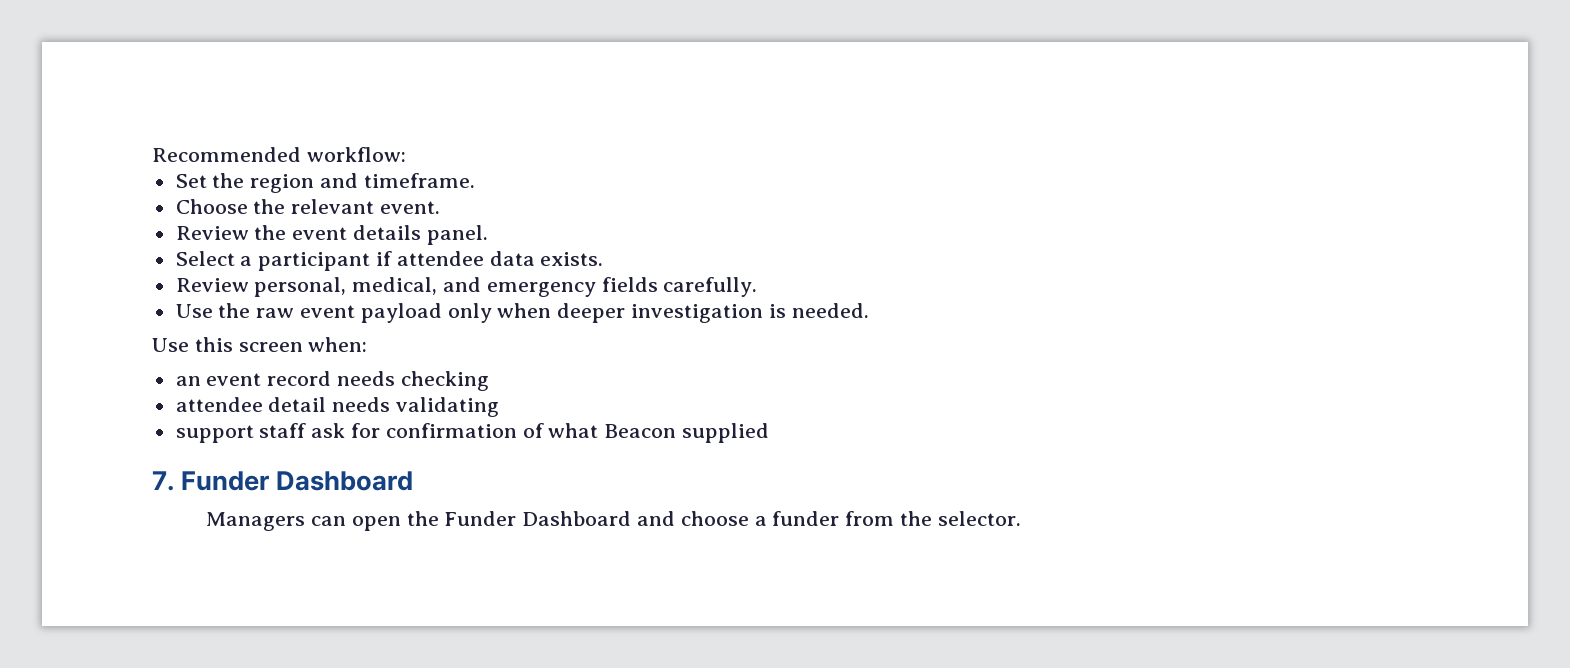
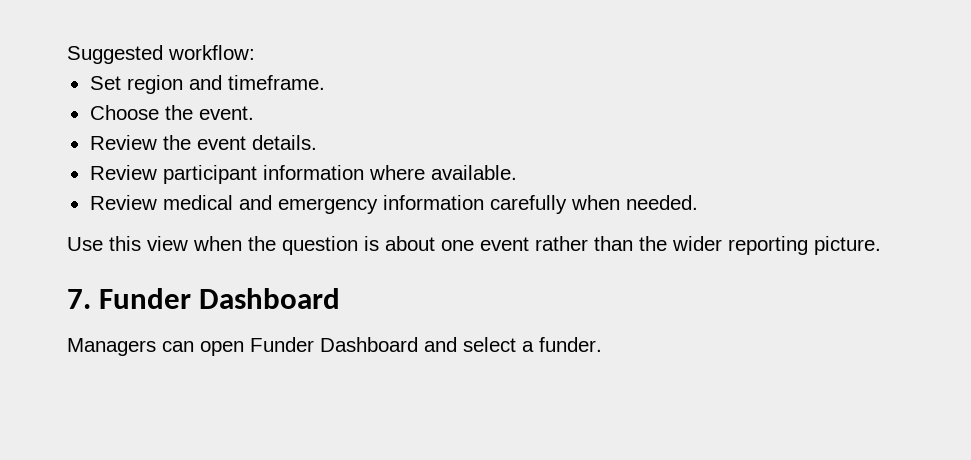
[152,147,301,162] Recommended -> [67,45,163,64] Suggested
[212,173,245,188] the -> (121, 83) none
[291,199,375,214] relevant -> (193, 112) none
[353,225,488,245] [175,251,604,271] [175,277,758,297] [175,303,869,323] [152,337,368,352] [175,371,489,391] [175,397,500,417] [175,423,770,443] details panel. // Select a participant if attendee data exists. // Review personal, medical, and emergency fields carefully. // Use the raw event payload only when deeper investigation is needed. // Use this screen when: // an event record needs checking // attendee detail needs validating // support staff ask for confirmation of what Beacon supplied -> [251,135,317,150] [89,165,517,184] [89,195,698,214] [67,236,881,255] details. // Review participant information where available. // Review medical and emergency information carefully when needed. // Use this view when the question is about one event rather than the wider reporting picture.
[406,511,439,526] the -> (244, 348) none
[680,511,1021,526] choose a funder from the selector. -> [463,337,602,352] select a funder.

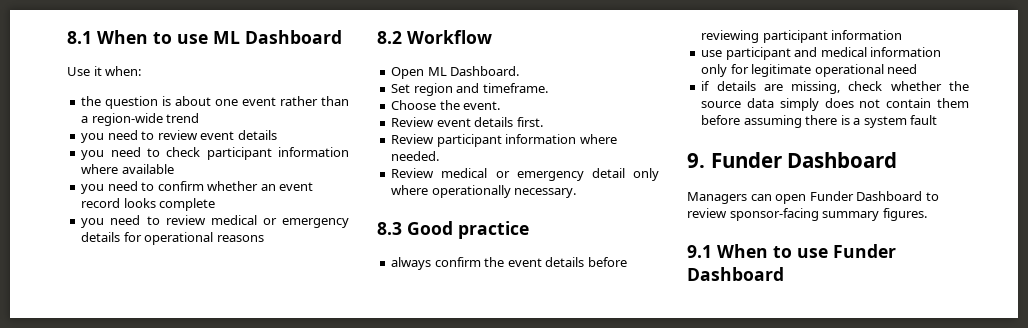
[67,45,255,64] Suggested workflow: -> [67,30,342,44] [67,66,142,76] [81,96,349,109] [81,113,200,126] [81,130,277,143] [81,147,349,160] [81,164,174,174] [81,181,314,194] [81,198,216,211] [81,215,349,228] [81,232,264,245] [377,30,492,44] [391,66,520,79] 8.1 When to use ML Dashboard // Use it when: // the question is about one event rather than a region-wide trend // you need to review event details // you need to check participant information where available // you need to confirm whether an event record looks complete // you need to review medical or emergency details for operational reasons // 8.2 Workflow // Open ML Dashboard.
[162,135,317,150] the event details. -> [436,117,543,127] event details first.
[430,165,517,180] available. -> [391,151,440,161] needed.
[238,195,698,214] [67,236,881,255] [67,289,91,309] and emergency information carefully when needed. // Use this view when the question is about one event rather than the wider reporting picture. // 7. -> [495,168,659,181] [391,185,577,198] [377,221,529,239] [391,257,627,270] [701,30,903,43] [701,47,942,60] [701,64,918,77] [701,81,969,94] [701,98,969,111] [701,115,938,128] [687,153,705,168] or emergency detail only where operationally necessary. // 8.3 Good practice // always confirm the event details before reviewing participant information // use participant and medical information only for legitimate operational need // if details are missing, check whether the source data simply does not contain them before assuming there is a system fault // 9.
[424,337,602,352] and select a funder. -> [925,192,939,201] [687,208,927,221] [687,244,896,258] [687,267,784,281] to review sponsor-facing summary figures. // 9.1 When to use Funder Dashboard

